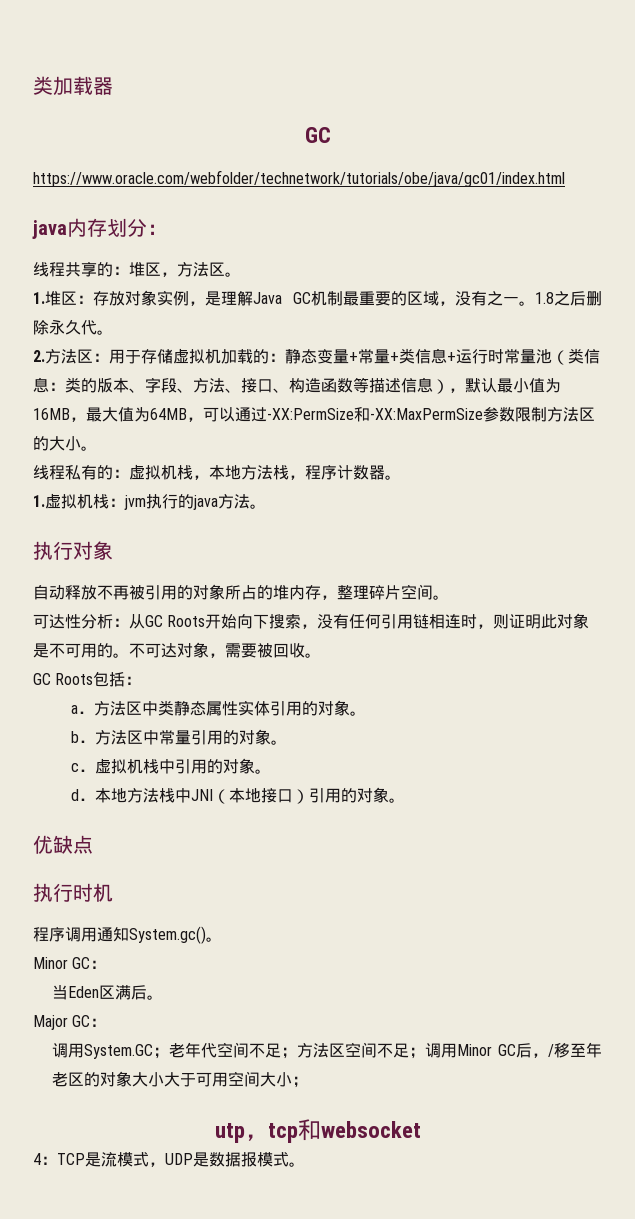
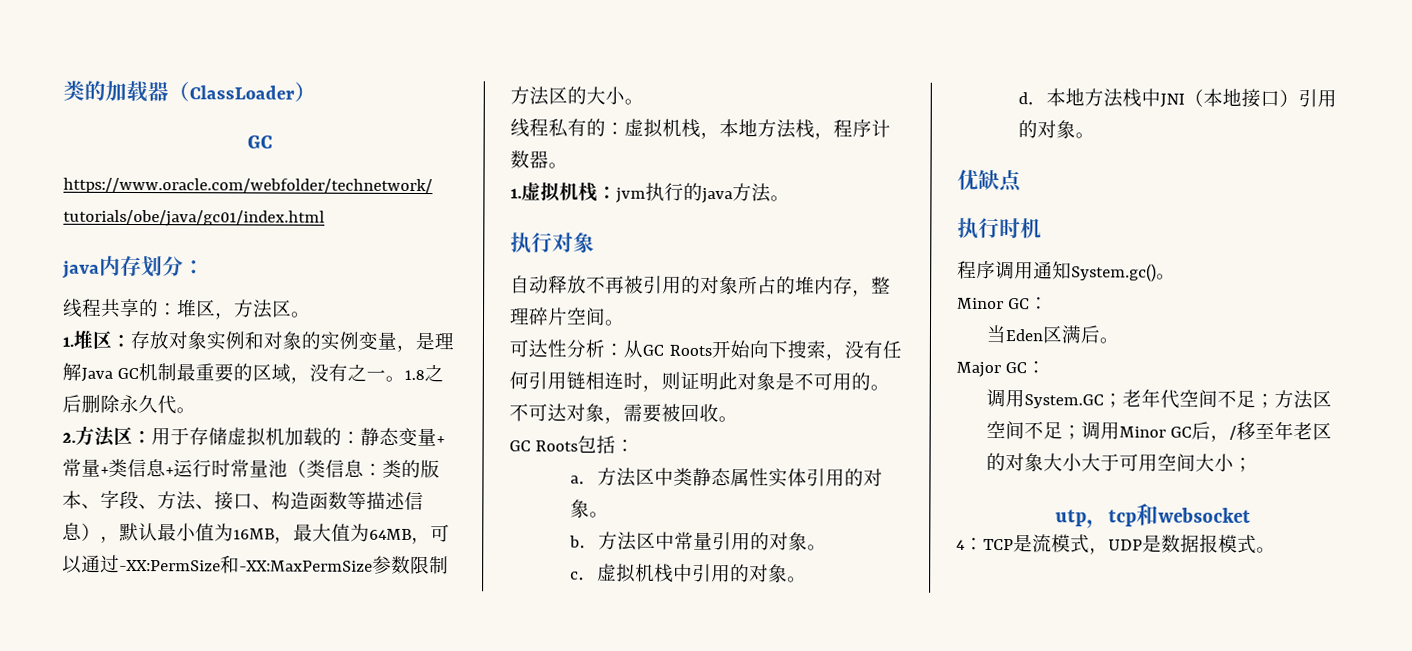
[33,76,53,95] 类 -> [63,80,106,101] 类的
(113, 86) none -> [168,81,316,102] （ClassLoader）
(189, 298) none -> [244,331,397,351] 和对象的实例变量

